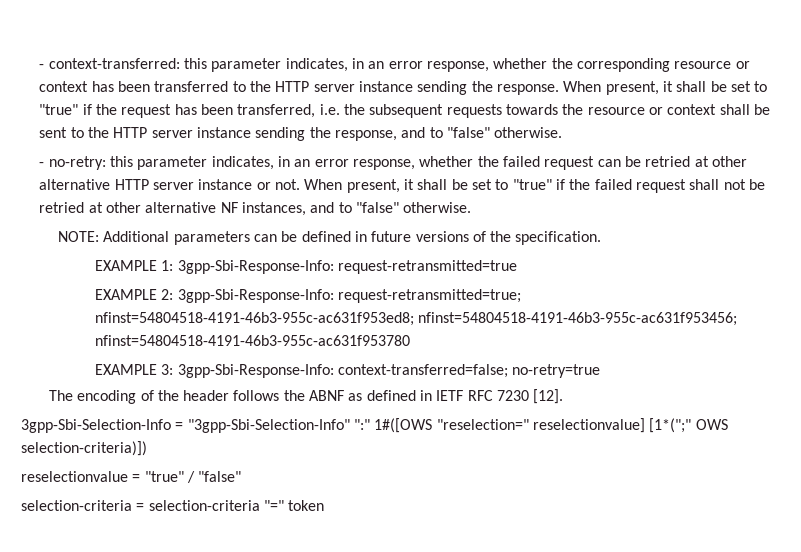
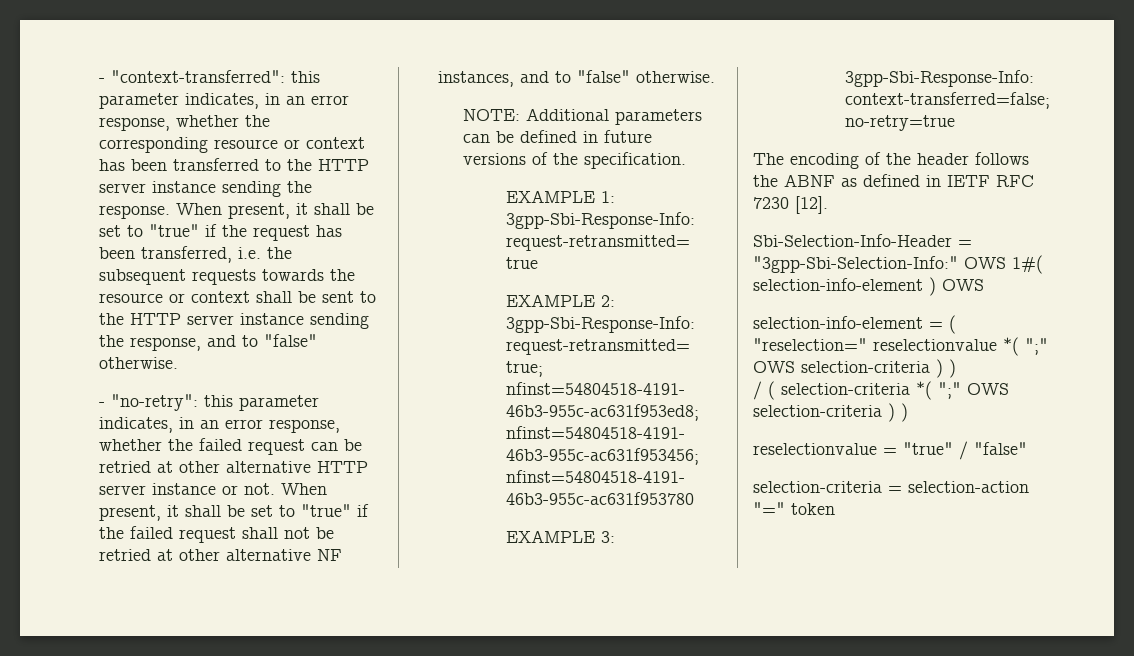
[39,58,180,69] - context-transferred: -> [99,70,286,83] - "context-transferred":
[48,156,106,170] no-retry: -> [111,394,199,411] "no-retry":
[21,418,728,433] [21,441,147,456] 3gpp-Sbi-Selection-Info = "3gpp-Sbi-Selection-Info" ":" 1#([OWS "reselection=" reselectionvalue] [1*(";" OWS selection-criteria)]) -> [753,234,972,247] [753,255,1043,274] [753,277,984,296] [753,315,956,334] [753,337,1048,356] [753,359,956,378] [753,381,1009,400] [753,403,908,422] Sbi-Selection-Info-Header = "3gpp-Sbi-Selection-Info:" OWS 1#( selection-info-element ) OWS // selection-info-element = ( "reselection=" reselectionvalue *( ";" OWS selection-criteria ) ) // / ( selection-criteria *( ";" OWS selection-criteria ) )
[148,500,260,511] selection-criteria -> [908,481,1029,493] selection-action

